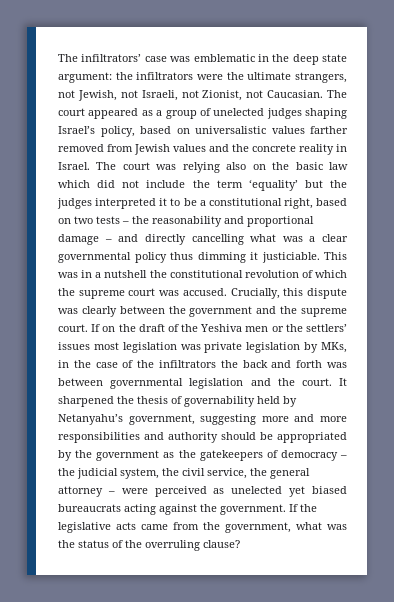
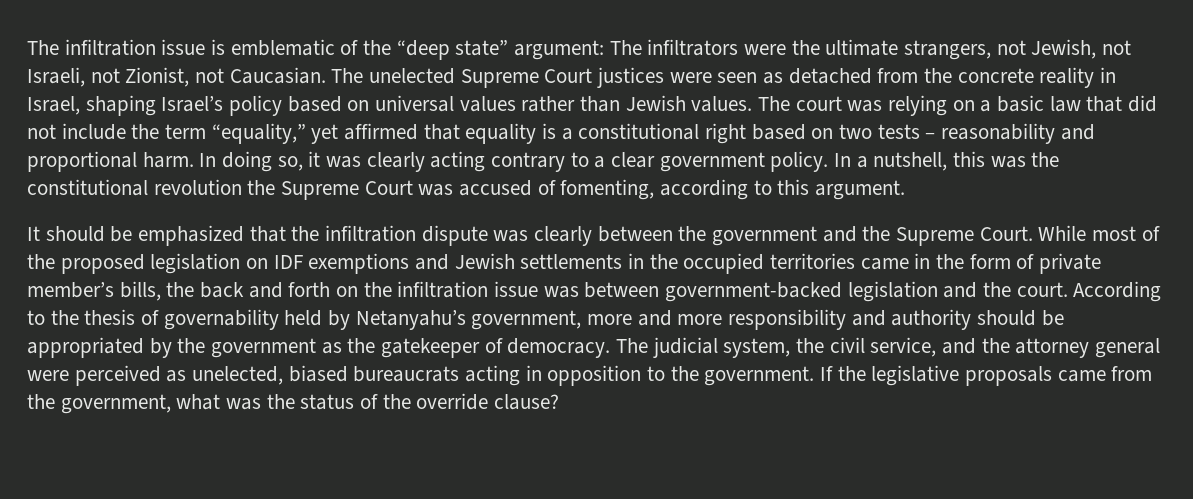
[58,54,347,65] [58,72,133,83] The infiltrators’ case was emblematic in the deep state argument: the -> [27,39,642,60] The infiltration issue is emblematic of the “deep state” argument: The
[58,108,347,119] [58,126,348,137] [58,144,347,155] [58,162,90,170] court appeared as a group of unelected judges shaping Israel’s policy, based on universalistic values farther removed from Jewish values and the concrete reality in Israel. -> [369,67,1117,88] [27,95,753,116] unelected Supreme Court justices were seen as detached from the concrete reality in Israel, shaping Israel’s policy based on universal values rather than Jewish values.
[226,162,290,170] also on the -> [952,100,992,112] on a
[58,180,90,188] which -> [1086,96,1123,112] that
[248,179,347,191] [57,198,197,209] ‘equality’ but the judges interpreted it to be -> [211,123,557,144] “equality,” yet affirmed that equality is
[283,198,313,209] right, -> [705,123,747,144] right
[132,216,149,224] the -> (936, 136) none
[58,234,348,245] [58,252,347,263] [58,270,347,278] [58,288,304,299] damage – and directly cancelling what was a clear governmental policy thus dimming it justiciable. This was in a nutshell the constitutional revolution of which the supreme court was accused. Crucially, this -> [142,151,1060,172] [27,179,906,200] [27,225,417,246] harm. In doing so, it was clearly acting contrary to a clear government policy. In a nutshell, this was the constitutional revolution the Supreme Court was accused of fomenting, according to this argument. // It should be emphasized that the infiltration
[301,308,347,317] [58,324,347,332] [58,342,347,353] [58,360,323,368] supreme court. If on the draft of the Yeshiva men or the settlers’ issues most legislation was private legislation by MKs, in the case of the infiltrators the back and forth -> [896,225,1160,246] [27,253,1102,274] [27,281,539,301] Supreme Court. While most of the proposed legislation on IDF exemptions and Jewish settlements in the occupied territories came in the form of private member’s bills, the back and forth on the infiltration issue
[110,378,184,389] governmental -> [665,282,843,302] government-backed
[338,378,347,386] [58,396,114,407] It sharpened -> [1073,281,1162,302] [27,310,45,325] According to
[200,414,257,425] suggesting -> (582, 320) none
[58,432,140,443] responsibilities -> [728,309,847,330] responsibility
[199,450,347,461] [58,468,75,476] gatekeepers of democracy – the -> [381,338,649,358] gatekeeper of democracy. The
[250,468,310,479] [58,486,115,497] the general attorney – -> [942,338,1161,358] and the attorney general
[231,486,306,497] unelected yet -> [192,366,284,385] unelected,
[159,504,197,515] against -> [525,365,666,386] in opposition to
[116,522,136,530] acts -> [965,366,1053,386] proposals
[145,540,200,551] overruling -> [416,393,489,410] override

